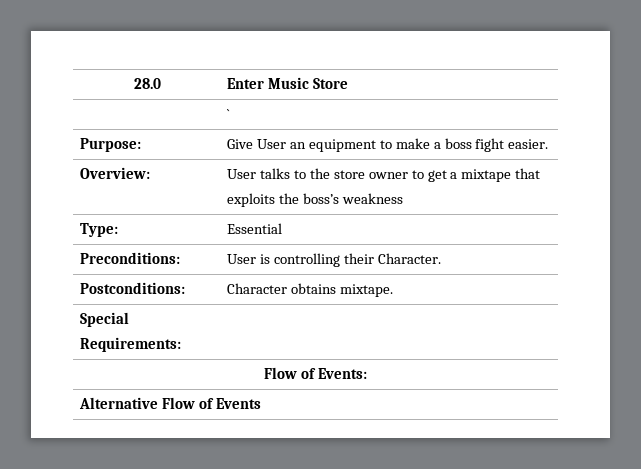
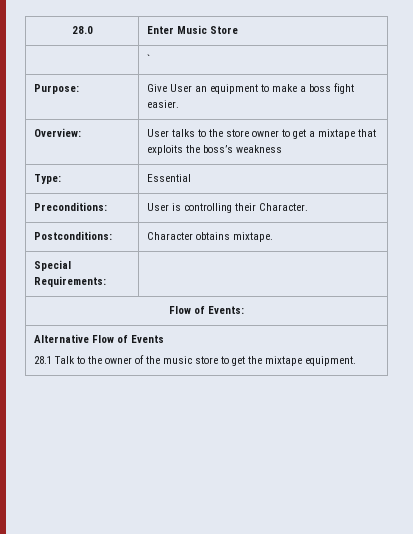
(261, 403) none -> [33,355,356,366] // 28.1 Talk to the owner of the music store to get the mixtape equipment.

